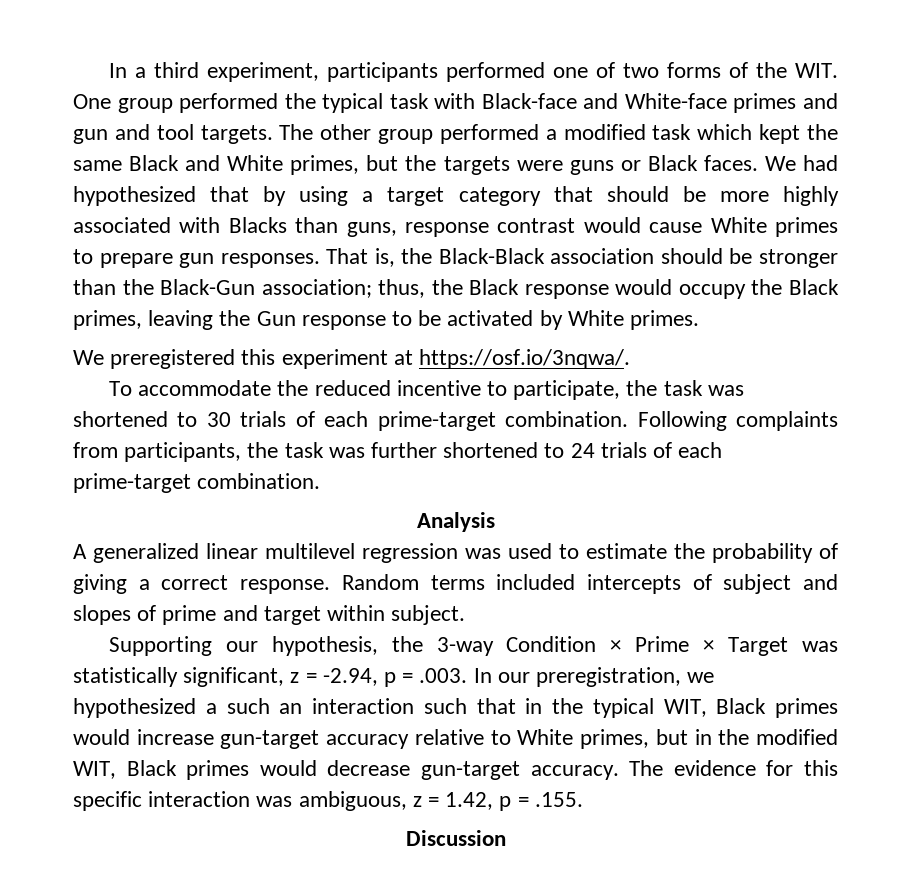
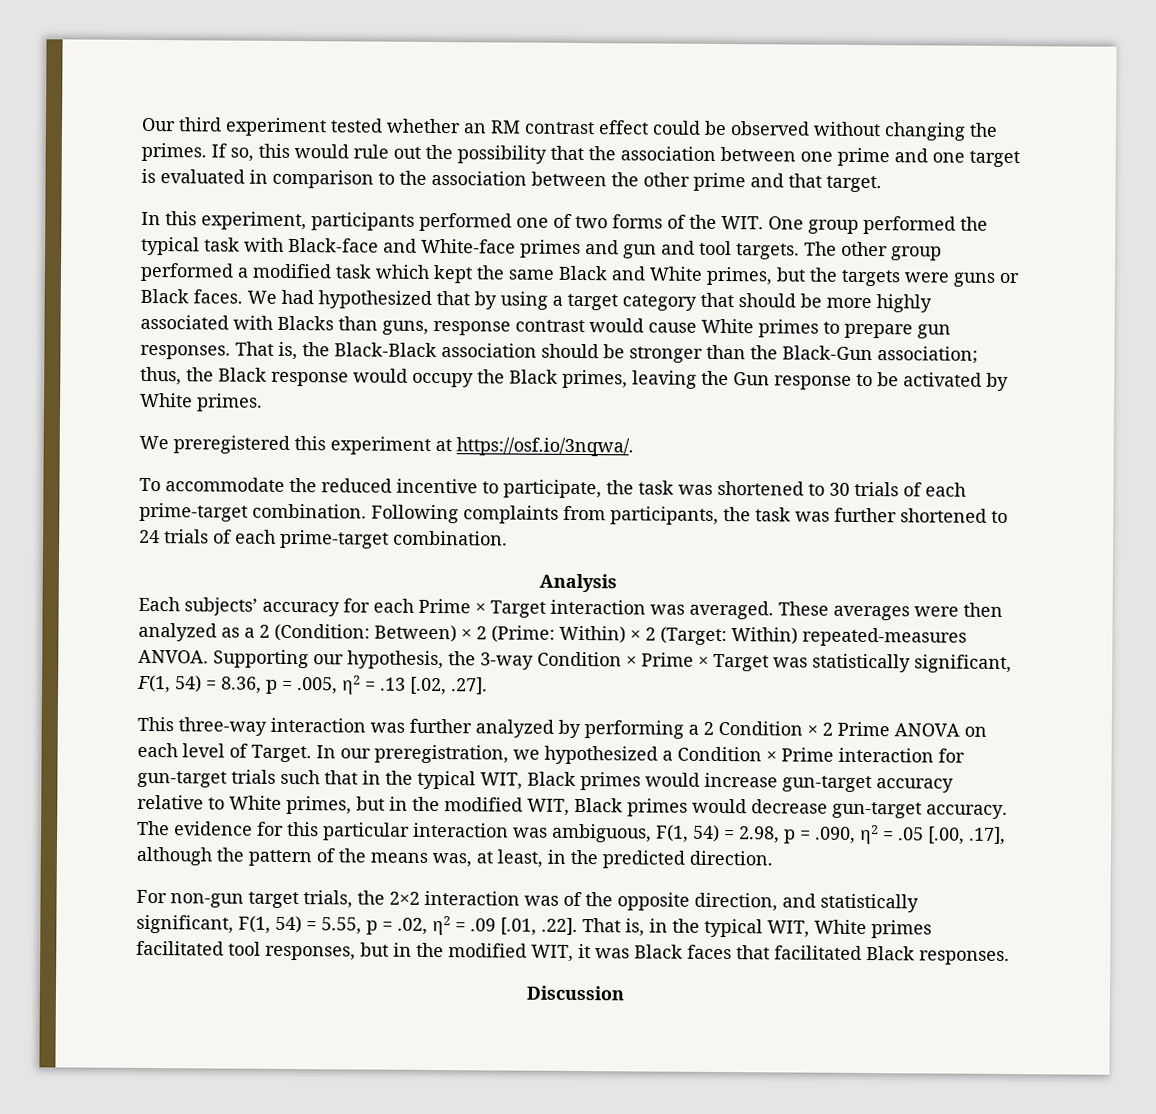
[108,62,199,78] In a third -> [141,117,998,141] [141,142,1020,168] [141,168,882,193] [141,211,197,226] Our third experiment tested whether an RM contrast effect could be observed without changing the primes. If so, this would rule out the possibility that the association between one prime and one target is evaluated in comparison to the association between the other prime and that target. // In this
[73,543,838,563] [73,574,839,594] [73,605,466,625] A generalized linear multilevel regression was used to estimate the probability of giving a correct response. Random terms included intercepts of subject and slopes of prime and target within subject. // -> [138,596,1003,621] [138,622,967,647] [138,649,209,664] Each subjects’ accuracy for each Prime × Target interaction was averaged. These averages were then analyzed as a 2 (Condition: Between) × 2 (Prime: Within) × 2 (Target: Within) repeated-measures ANVOA.
[290,668,468,687] z = -2.94, p = .003. -> [137,674,488,696] [137,716,987,739] [137,742,312,763] F(1, 54) = 8.36, p = .005, η2 = .13 [.02, .27]. // This three-way interaction was further analyzed by performing a 2 Condition × 2 Prime ANOVA on each level of Target.
[226,698,414,714] such an interaction -> [677,746,965,763] [137,769,276,788] Condition × Prime interaction for gun-target trials
[73,791,142,811] specific -> [323,822,410,841] particular
[412,792,583,811] z = 1.42, p = .155. -> [656,824,1006,845] [136,846,773,869] [136,889,919,913] [136,914,932,939] [136,940,1010,966] F(1, 54) = 2.98, p = .090, η2 = .05 [.00, .17], although the pattern of the means was, at least, in the predicted direction. // For non-gun target trials, the 2×2 interaction was of the opposite direction, and statistically significant, F(1, 54) = 5.55, p = .02, η2 = .09 [.01, .22]. That is, in the typical WIT, White primes facilitated tool responses, but in the modified WIT, it was Black faces that facilitated Black responses.

